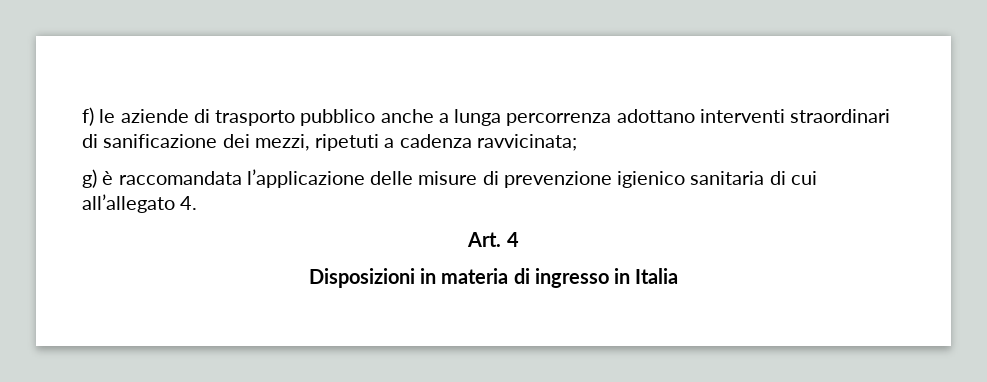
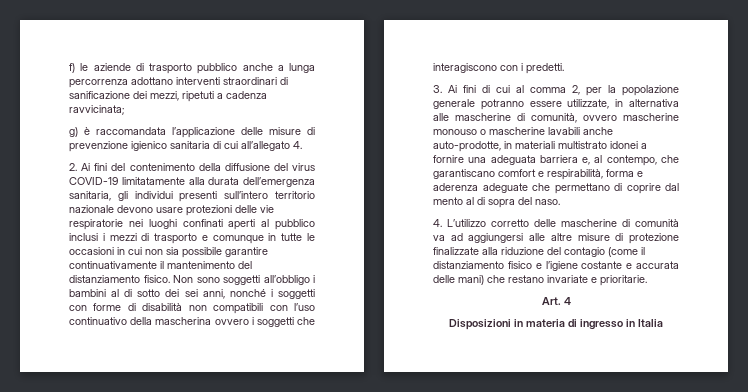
(198, 203) none -> [69,163,315,171] [69,177,315,187] [69,191,315,202] [69,205,274,216] [69,219,315,230] [69,233,315,244] [69,247,268,258] [69,261,252,269] [69,275,315,285] [69,289,315,299] [69,303,315,314] [69,317,315,327] [433,63,564,74] [433,85,679,96] [433,99,679,110] [433,113,679,123] [433,127,613,135] [433,141,647,152] [433,155,679,166] [433,169,643,180] [433,183,679,194] [433,197,560,208] [433,219,679,227] [433,233,679,244] [433,247,645,257] [433,261,679,271] [433,275,647,286] // 2. Ai fini del contenimento della diffusione del virus COVID-19 limitatamente alla durata dell’emergenza sanitaria, gli individui presenti sull’intero territorio nazionale devono usare protezioni delle vie respiratorie nei luoghi confinati aperti al pubblico inclusi i mezzi di trasporto e comunque in tutte le occasioni in cui non sia possibile garantire continuativamente il mantenimento del distanziamento fisico. Non sono soggetti all’obbligo i bambini al di sotto dei sei anni, nonché i soggetti con forme di disabilità non compatibili con l’uso continuativo della mascherina ovvero i soggetti che interagiscono con i predetti. // 3. Ai fini di cui al comma 2, per la popolazione generale potranno essere utilizzate, in alternativa alle mascherine di comunità, ovvero mascherine monouso o mascherine lavabili anche auto-prodotte, in materiali multistrato idonei a fornire una adeguata barriera e, al contempo, che garantiscano comfort e respirabilità, forma e aderenza adeguate che permettano di coprire dal mento al di sopra del naso. // 4. L’utilizzo corretto delle mascherine di comunità va ad aggiungersi alle altre misure di protezione finalizzate alla riduzione del contagio (come il distanziamento fisico e l’igiene costante e accurata delle mani) che restano invariate e prioritarie.

